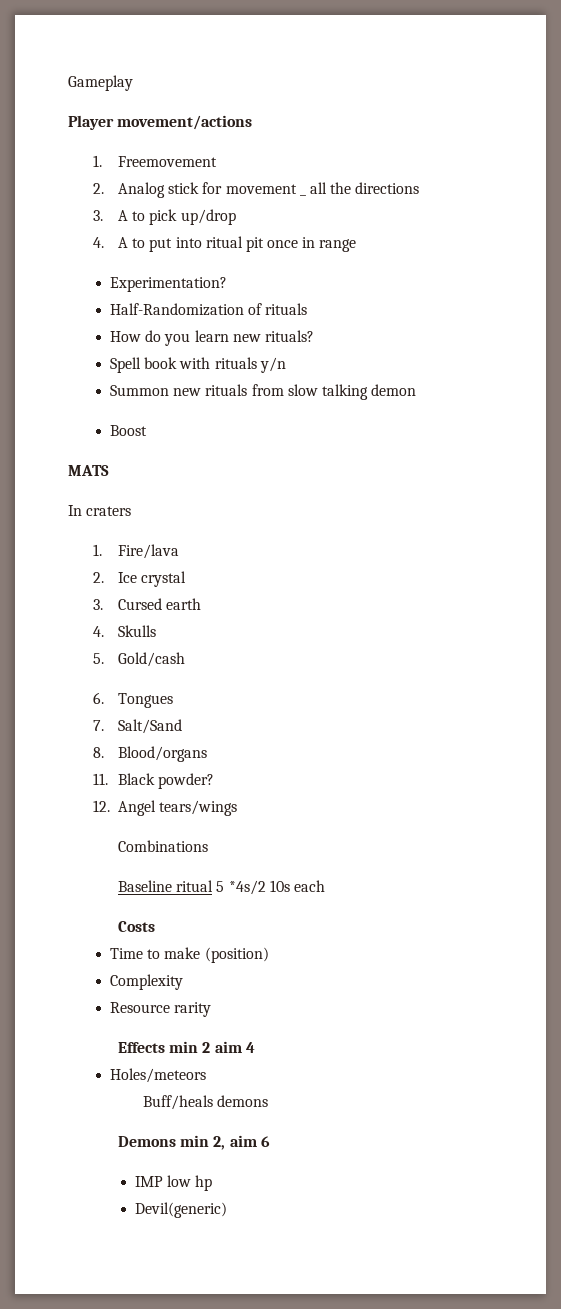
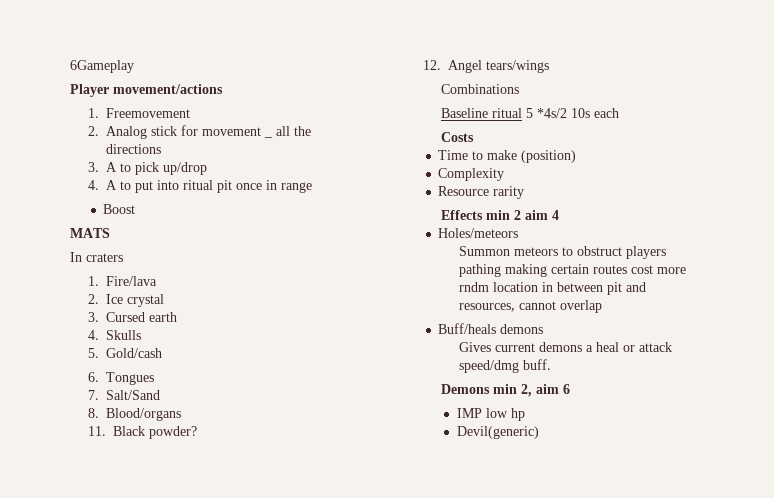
[68,75,133,91] Gameplay -> [70,60,134,73] 6Gameplay
[110,277,228,292] [110,303,308,316] [110,330,314,346] [110,357,286,373] [110,384,417,400] // Experimentation? // Half-Randomization of rituals // How do you learn new rituals? // Spell book with rituals y/n // Summon new rituals from slow talking demon -> (313, 187) none
[142,1095,269,1110] Buff/heals demons -> [459,246,667,259] [459,264,687,277] [459,282,647,295] [459,300,603,313] [438,323,544,334] [459,342,673,352] [459,359,552,373] Summon meteors to obstruct players pathing making certain routes cost more rndm location in between pit and resources, cannot overlap // Buff/heals demons // Gives current demons a heal or attack speed/dmg buff.

